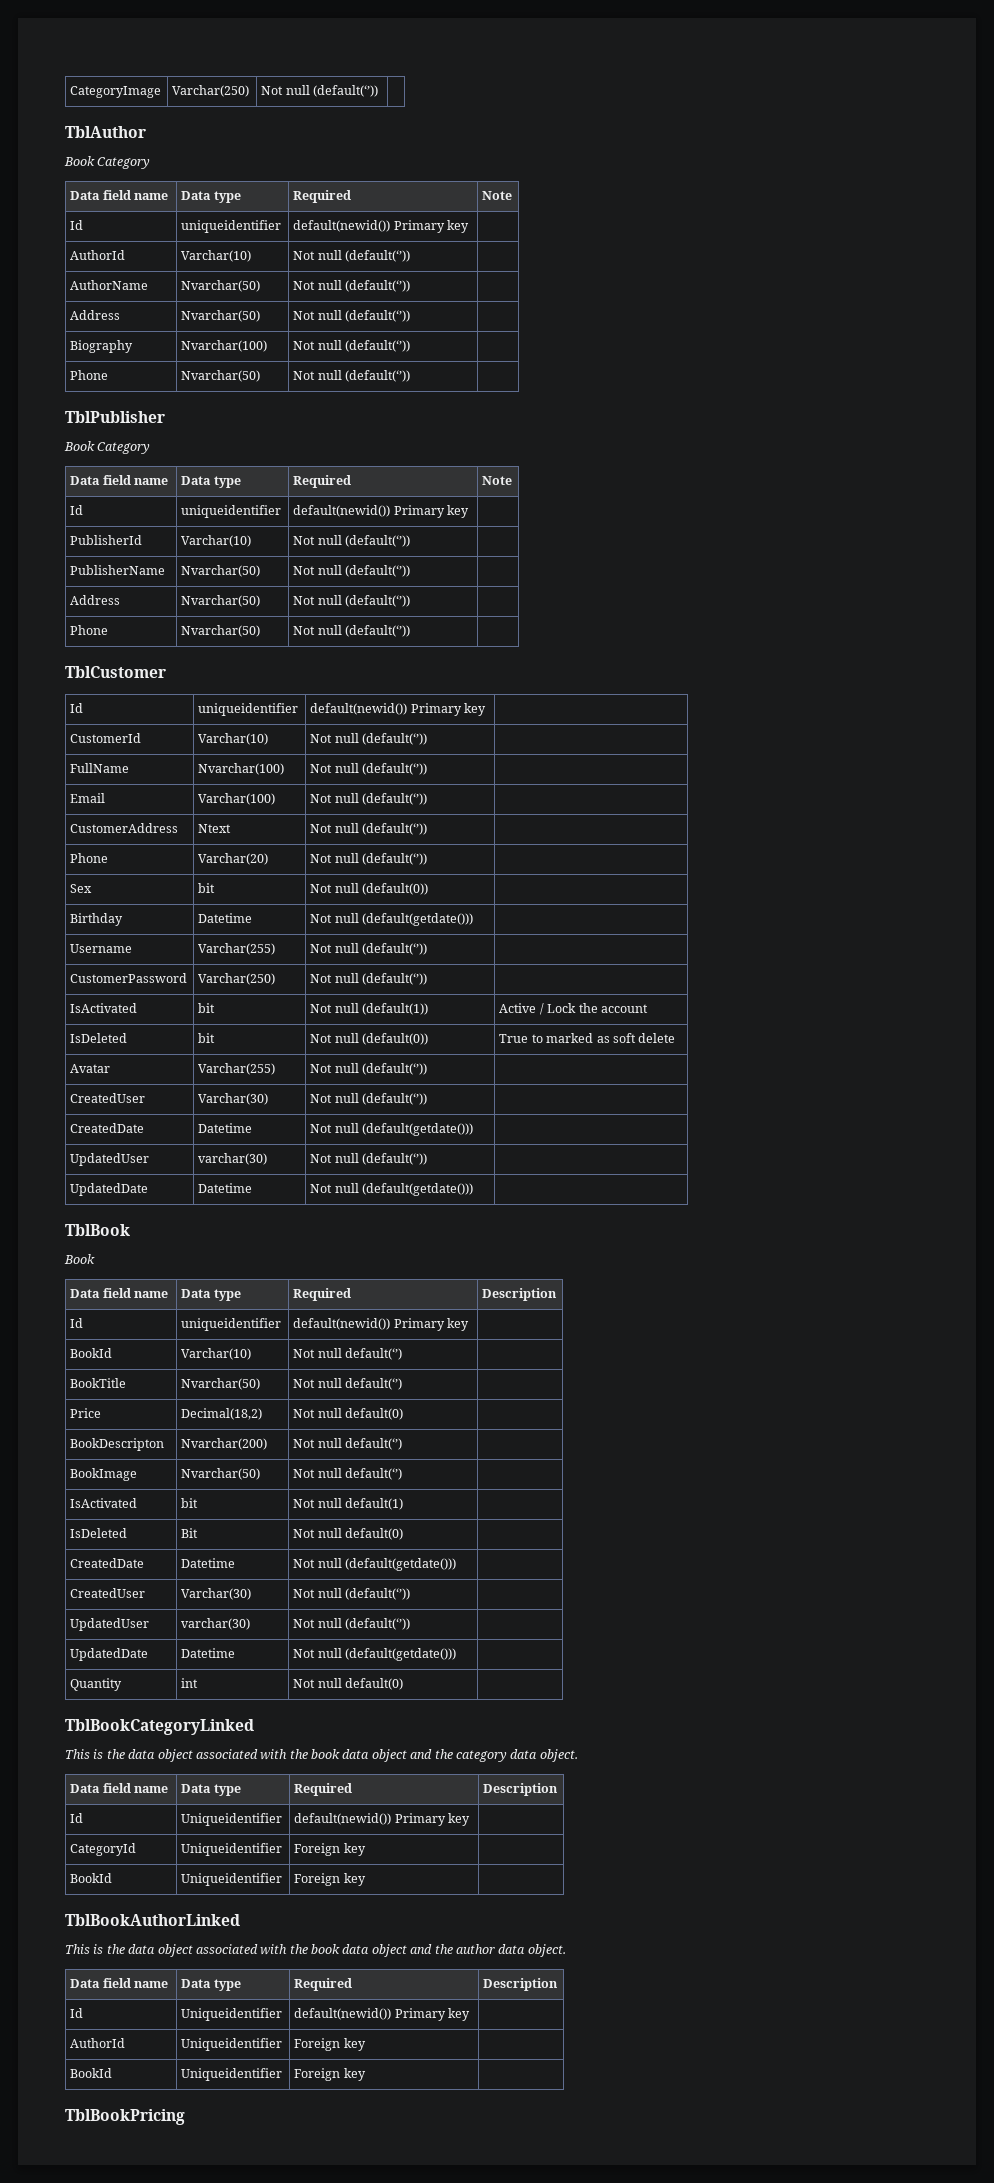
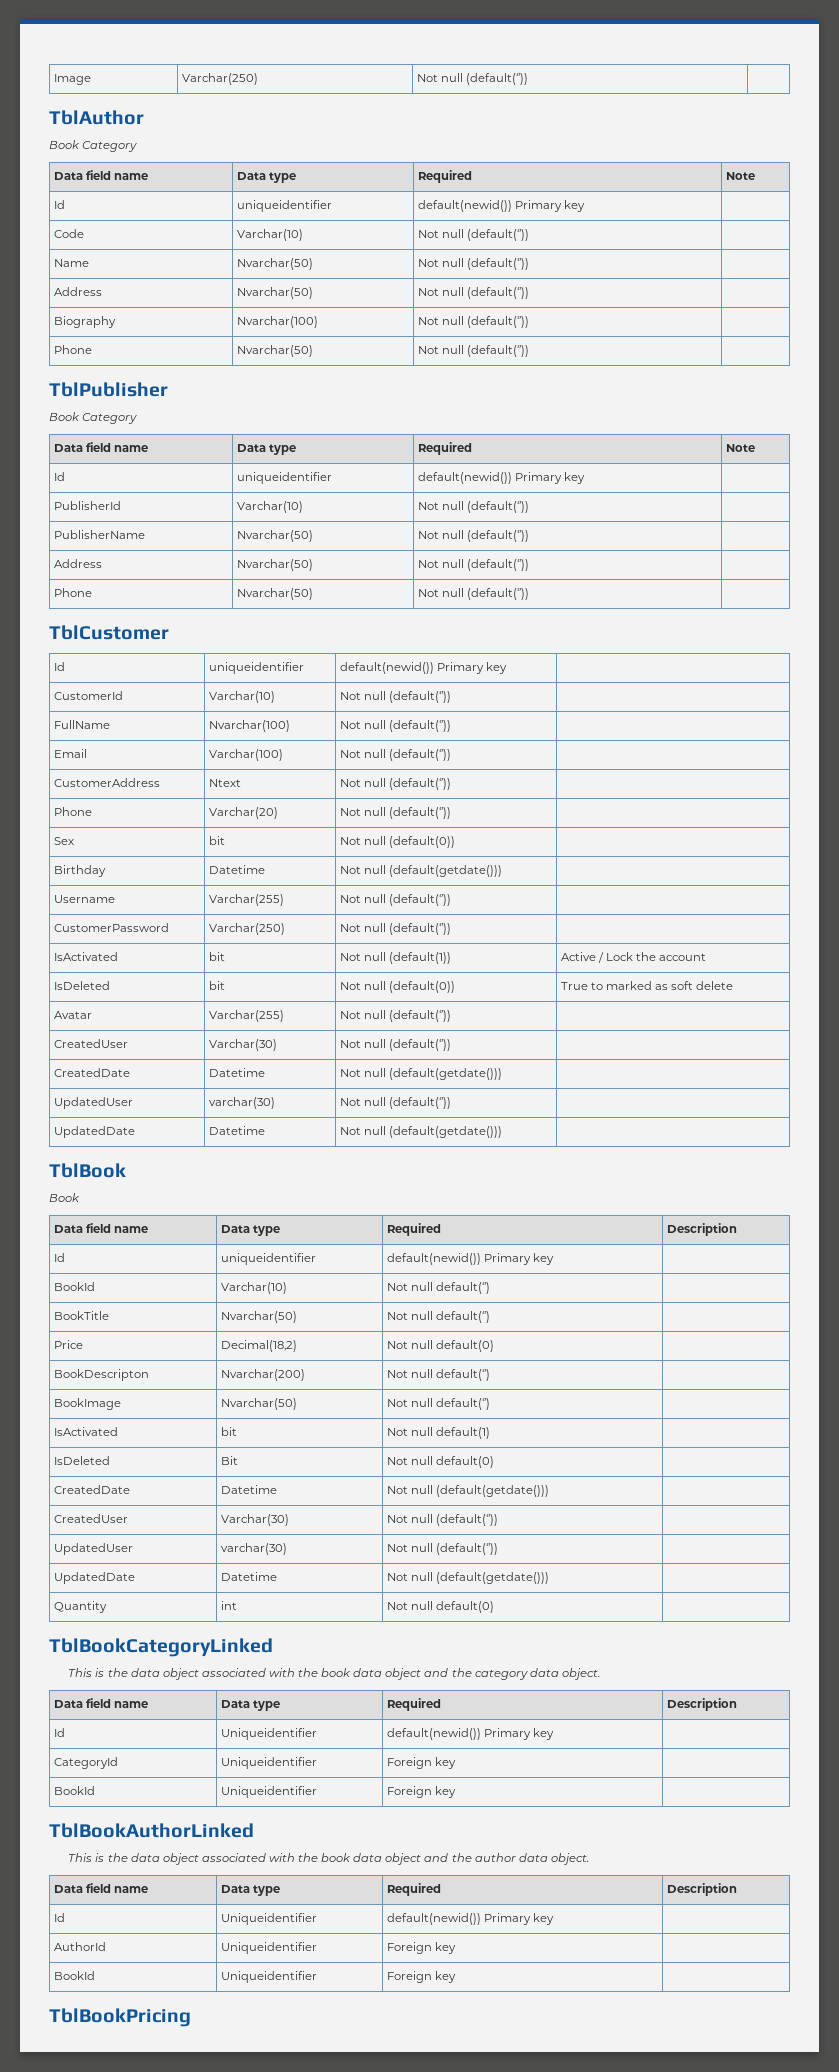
[70,86,162,98] CategoryImage -> [53,74,91,85] Image
[70,250,126,260] [181,250,252,262] [293,250,411,262] [70,280,149,290] AuthorId | Varchar(10) | Not null (default(‘’)) | // AuthorName -> [53,229,84,238] [236,229,303,241] [417,229,529,241] [53,259,89,267] Code | Varchar(10) | Not null (default(‘’)) | // Name

